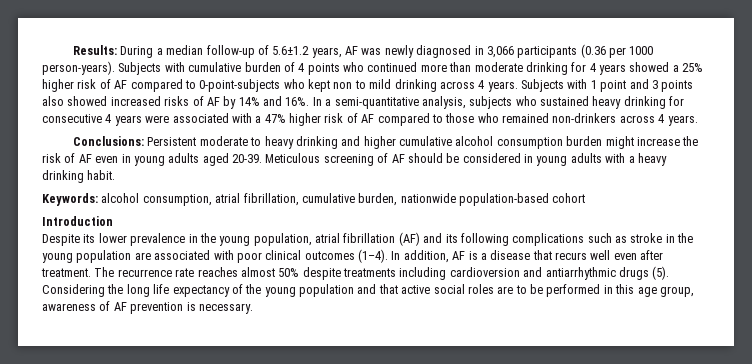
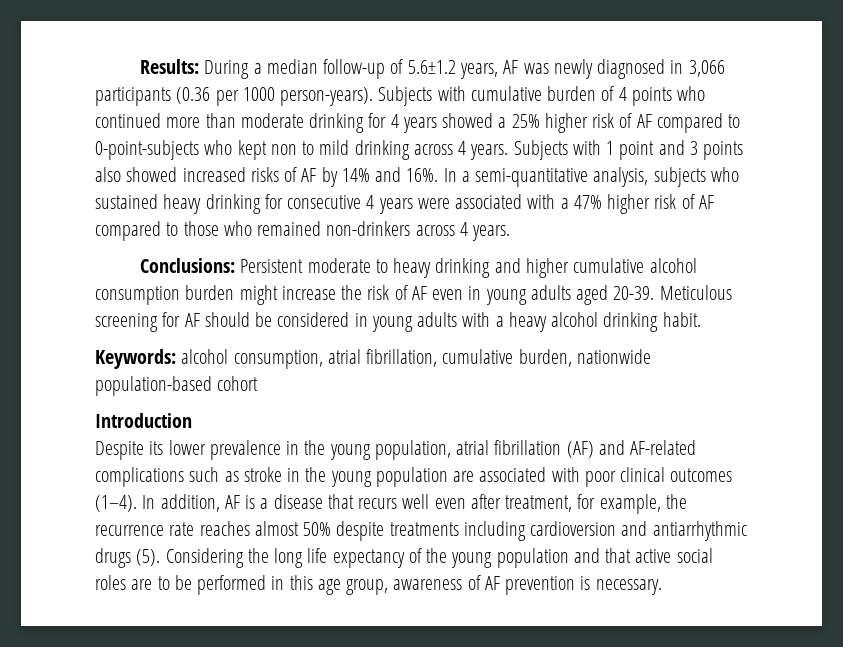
[377,153,389,163] of -> [162,312,181,327] for
(667, 159) none -> [551,312,599,327] alcohol
[445,233,509,246] its following -> [630,440,697,455] AF-related
[41,267,115,277] treatment. The -> [505,494,687,514] treatment, for example, the

